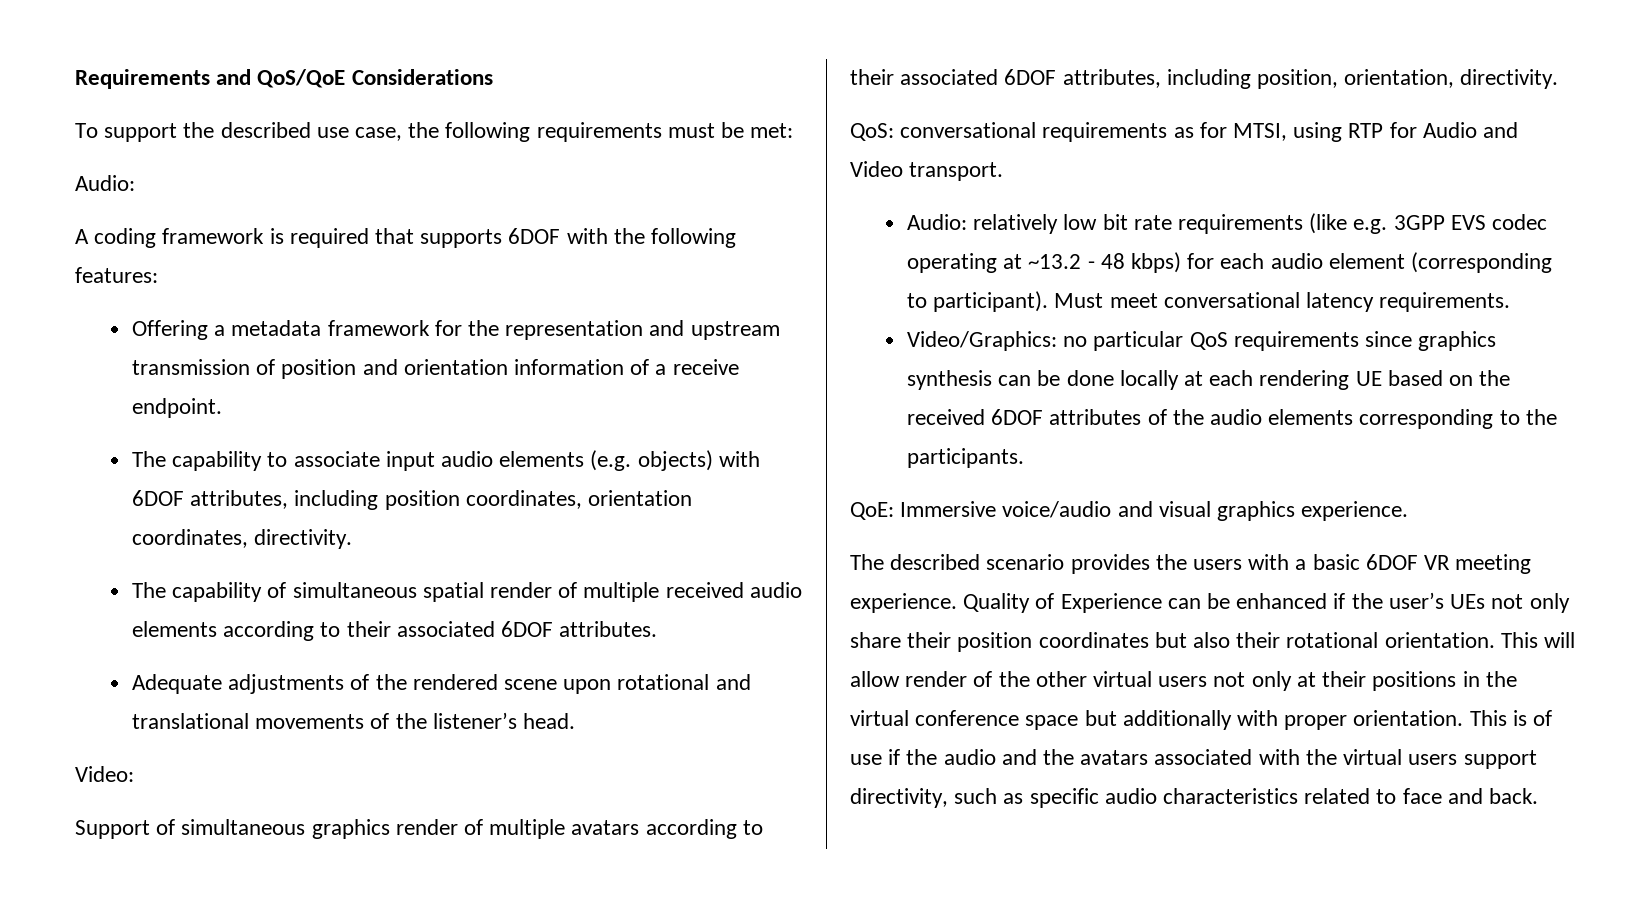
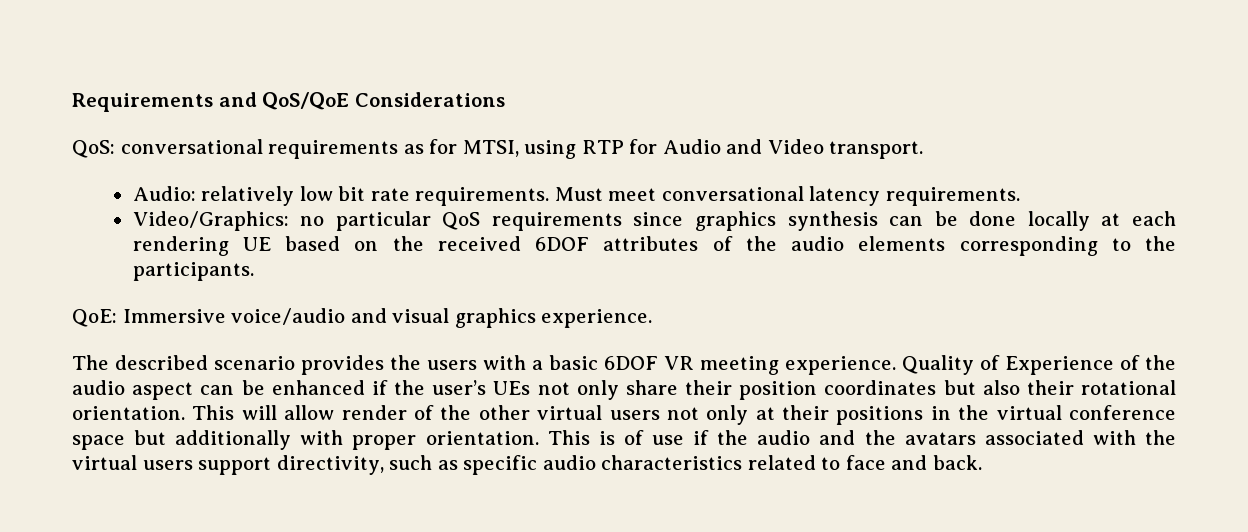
[75,122,794,142] [75,175,135,191] [75,228,737,248] [75,267,158,283] [131,320,780,340] [131,359,739,379] [131,398,222,418] [131,450,760,471] [131,490,693,510] [131,529,353,549] [131,582,802,602] [131,621,658,641] [131,674,751,694] [131,712,576,729] [75,766,134,782] [75,819,763,839] [850,69,1559,89] // To support the described use case, the following requirements must be met: // Audio: // A coding framework is required that supports 6DOF with the following features: // Offering a metadata framework for the representation and upstream transmission of position and orientation information of a receive endpoint. // The capability to associate input audio elements (e.g. objects) with 6DOF attributes, including position coordinates, orientation coordinates, directivity. // The capability of simultaneous spatial render of multiple received audio elements according to their associated 6DOF attributes. // Adequate adjustments of the rendered scene upon rotational and translational movements of the listener’s head. // Video: // Support of simultaneous graphics render of multiple avatars according to their associated 6DOF attributes, including position, orientation, directivity. -> (505, 99) none
[1178,213,1548,234] [906,252,1553,273] [906,291,1049,312] requirements (like e.g. 3GPP EVS codec operating at ~13.2 - 48 kbps) for each audio element (corresponding to participant). -> [415,187,550,206] requirements.
(1162, 603) none -> [1120,355,1176,370] [72,380,194,400] of the audio aspect

